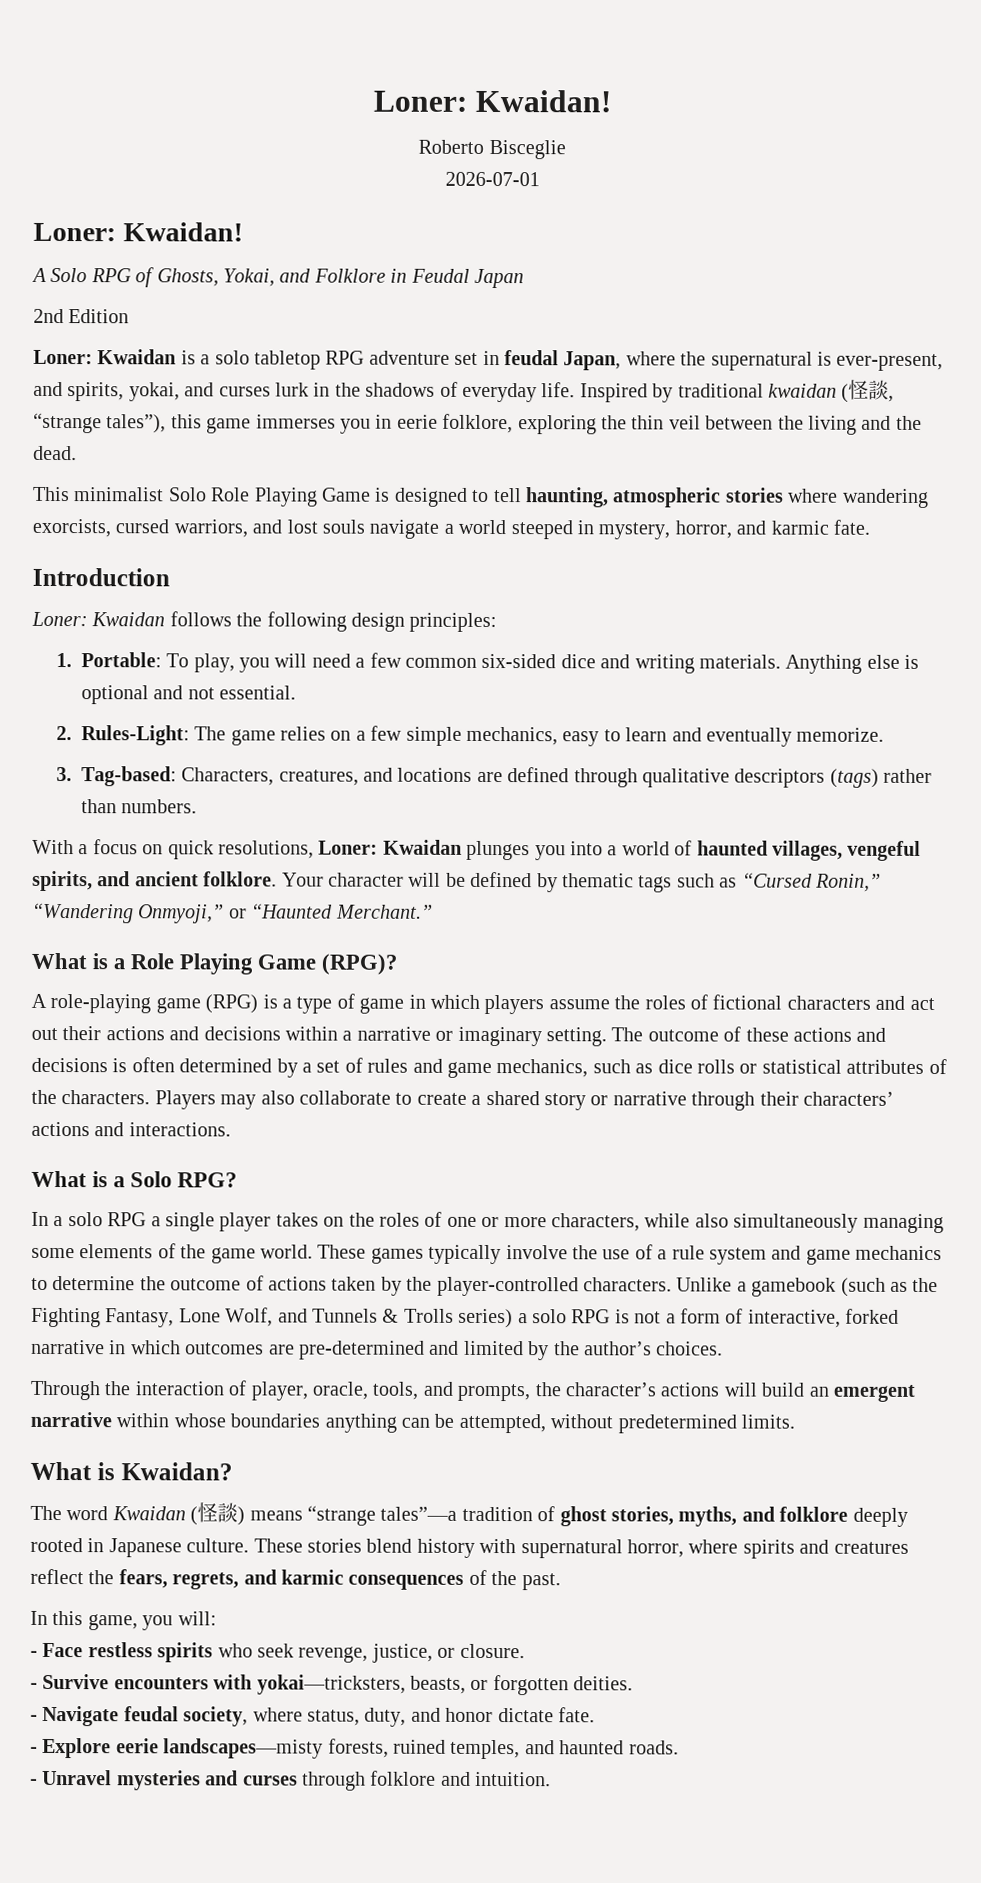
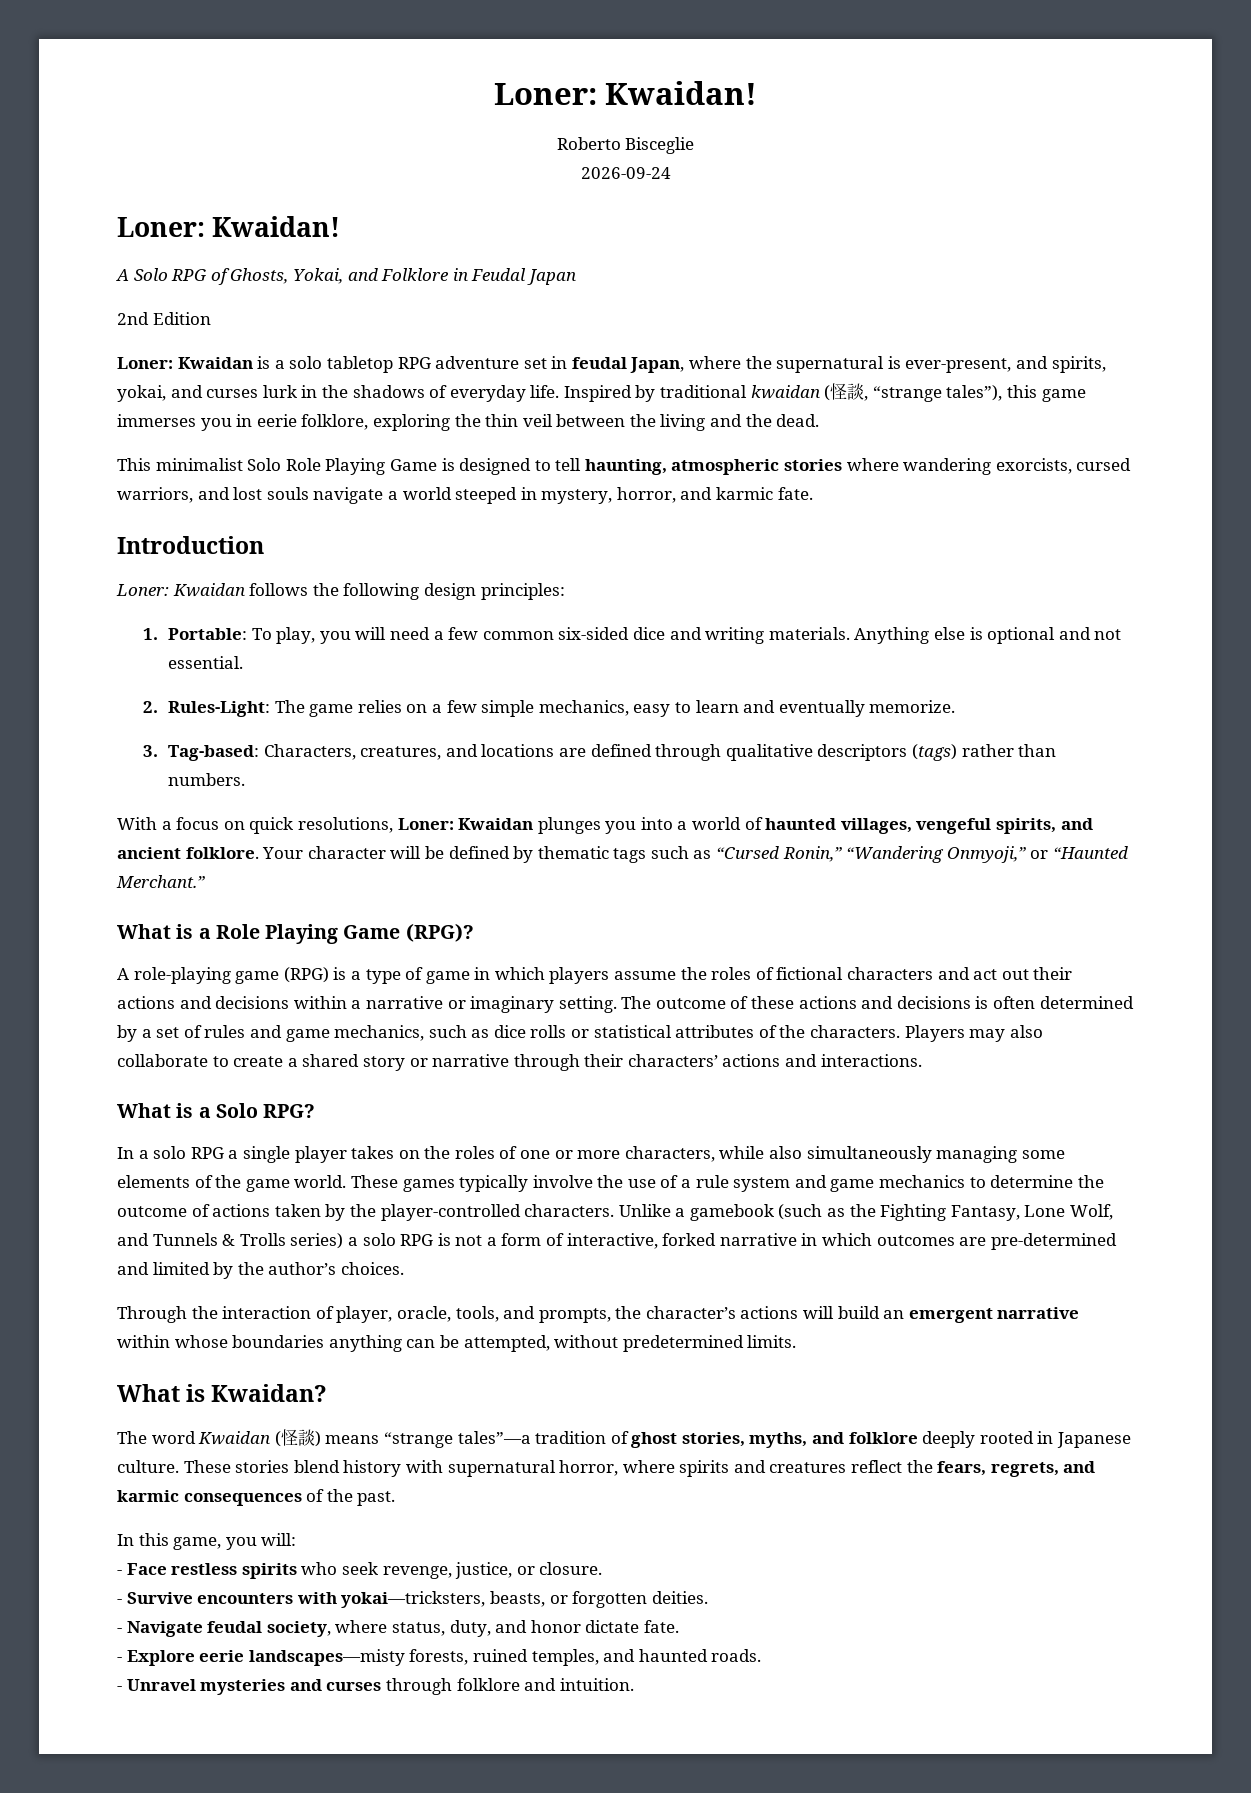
[444,171,540,187] 2026-07-01 -> [580,167,671,179] 2026-09-24

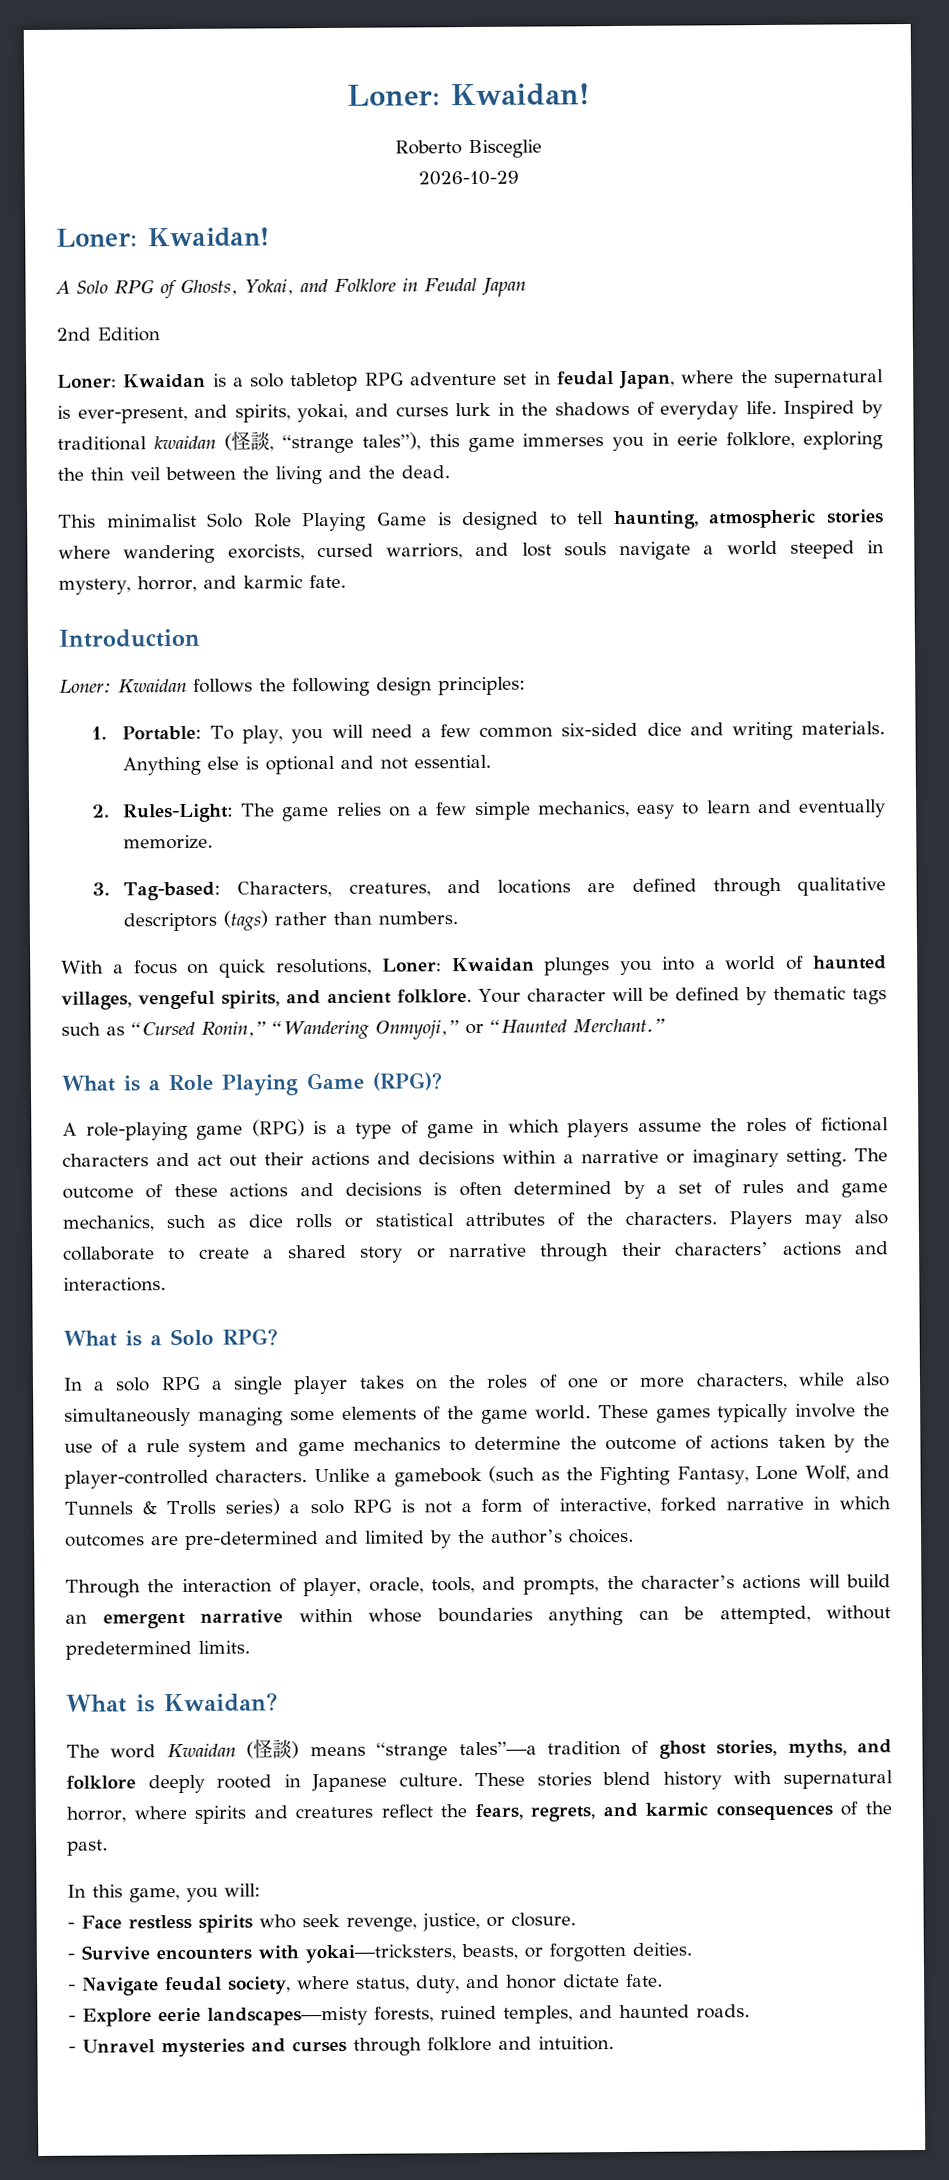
[580,167,671,179] 2026-09-24 -> [417,170,519,186] 2026-10-29

